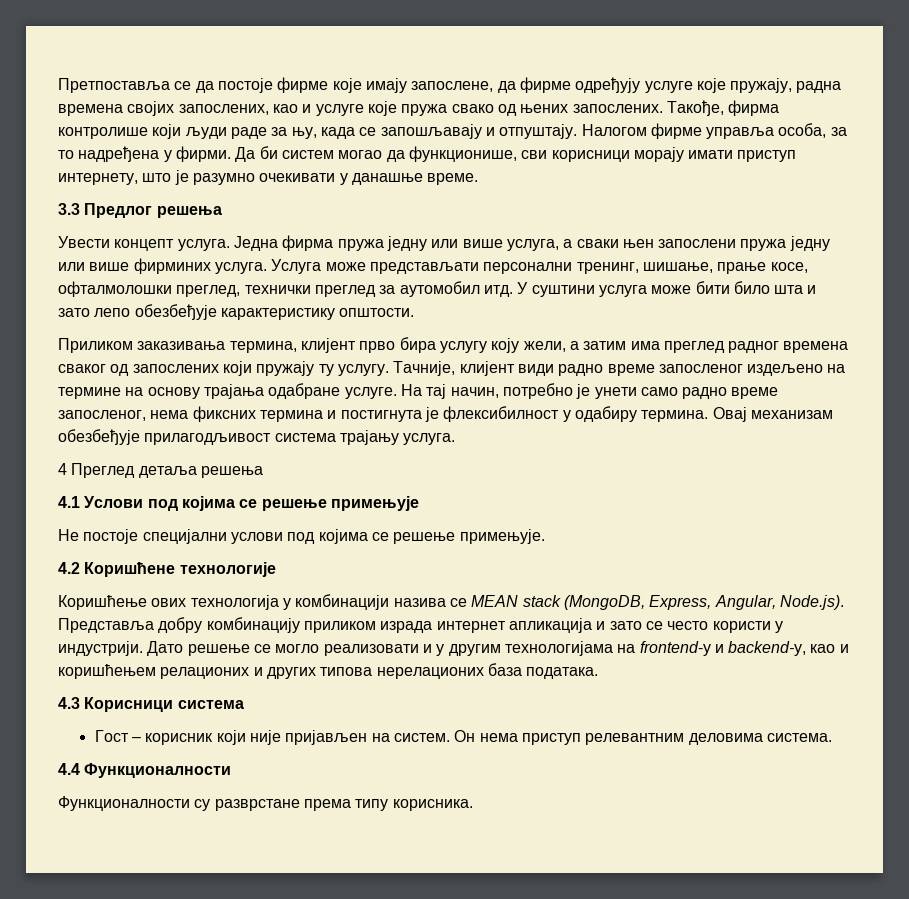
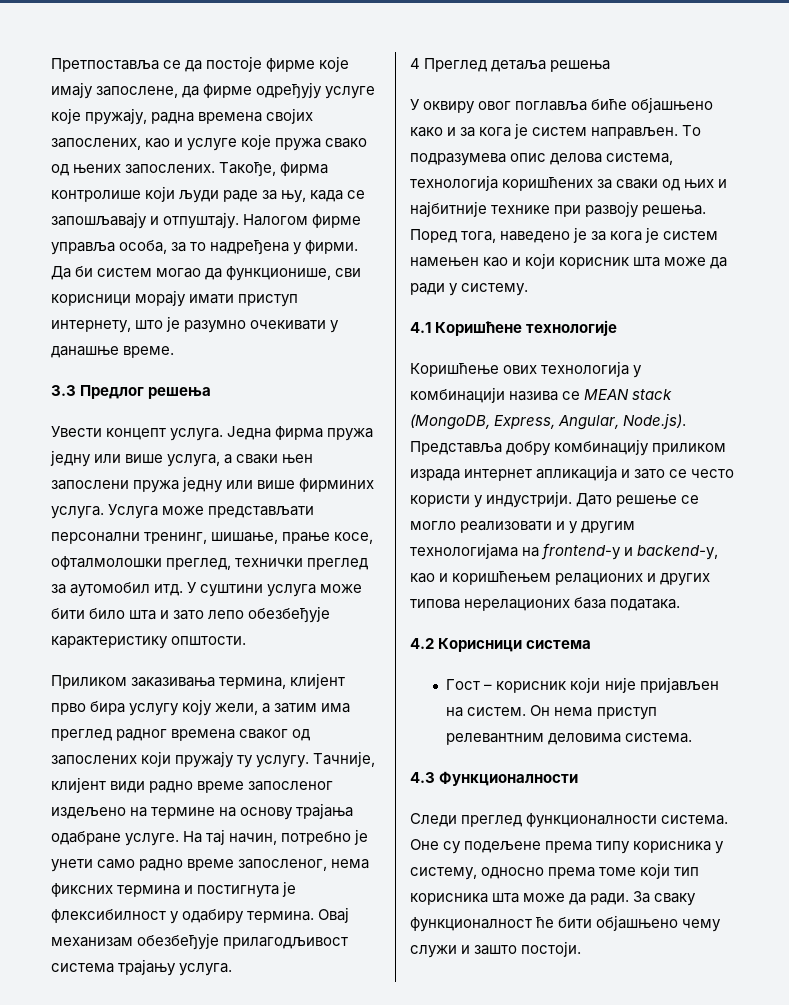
[58,496,419,511] [58,529,545,544] [58,562,80,574] 4.1 Услови под којима се решење примењује // Не постоје специјални услови под којима се решење примењује. // 4.2 -> [410,97,714,114] [410,123,702,139] [410,153,674,166] [410,175,728,191] [410,201,707,218] [410,227,719,243] [410,253,728,269] [410,283,529,296] [410,322,431,333] У оквиру овог поглавља биће објашњено како и за кога је систем направљен. То подразумева опис делова система, технологија коришћених за сваки од њих и најбитније технике при развоју решења. Поред тога, наведено је за кога је систем намењен као и који корисник шта може да ради у систему. // 4.1
[58,697,80,709] 4.3 -> [410,638,434,649] 4.2
[58,763,80,775] 4.4 -> [410,772,435,783] 4.3
[58,796,473,811] Функционалности су разврстане према типу корисника. -> [410,813,729,828] [410,839,725,854] [410,863,700,880] [410,891,697,906] [410,915,722,932] [410,941,582,958] Следи преглед функционалности система. Оне су подељене према типу корисника у систему, односно према томе који тип корисника шта може да ради. За сваку функционалност ће бити објашњено чему служи и зашто постоји.

